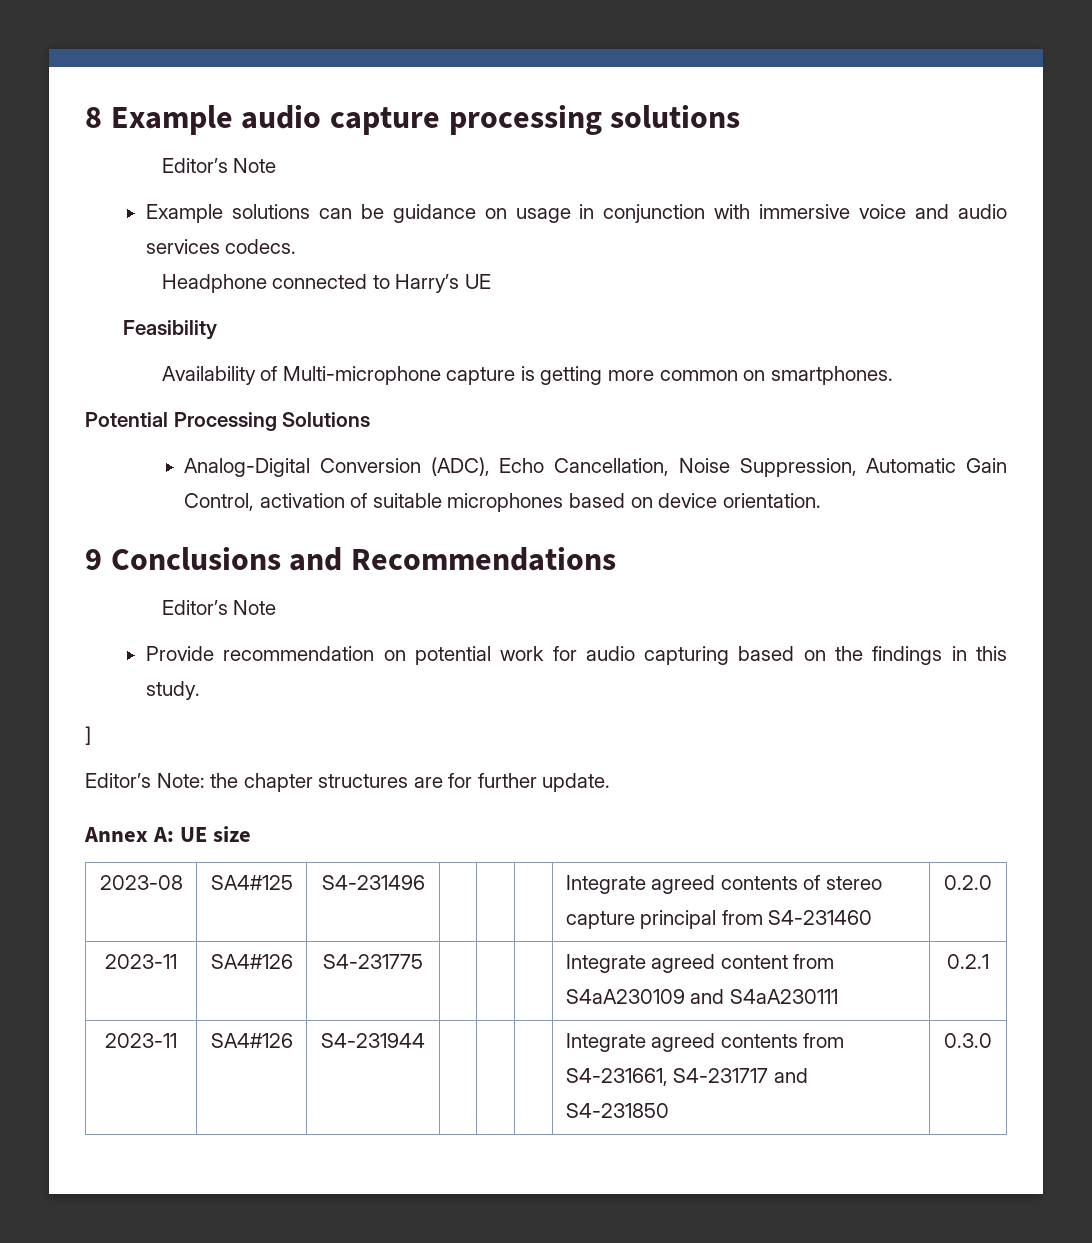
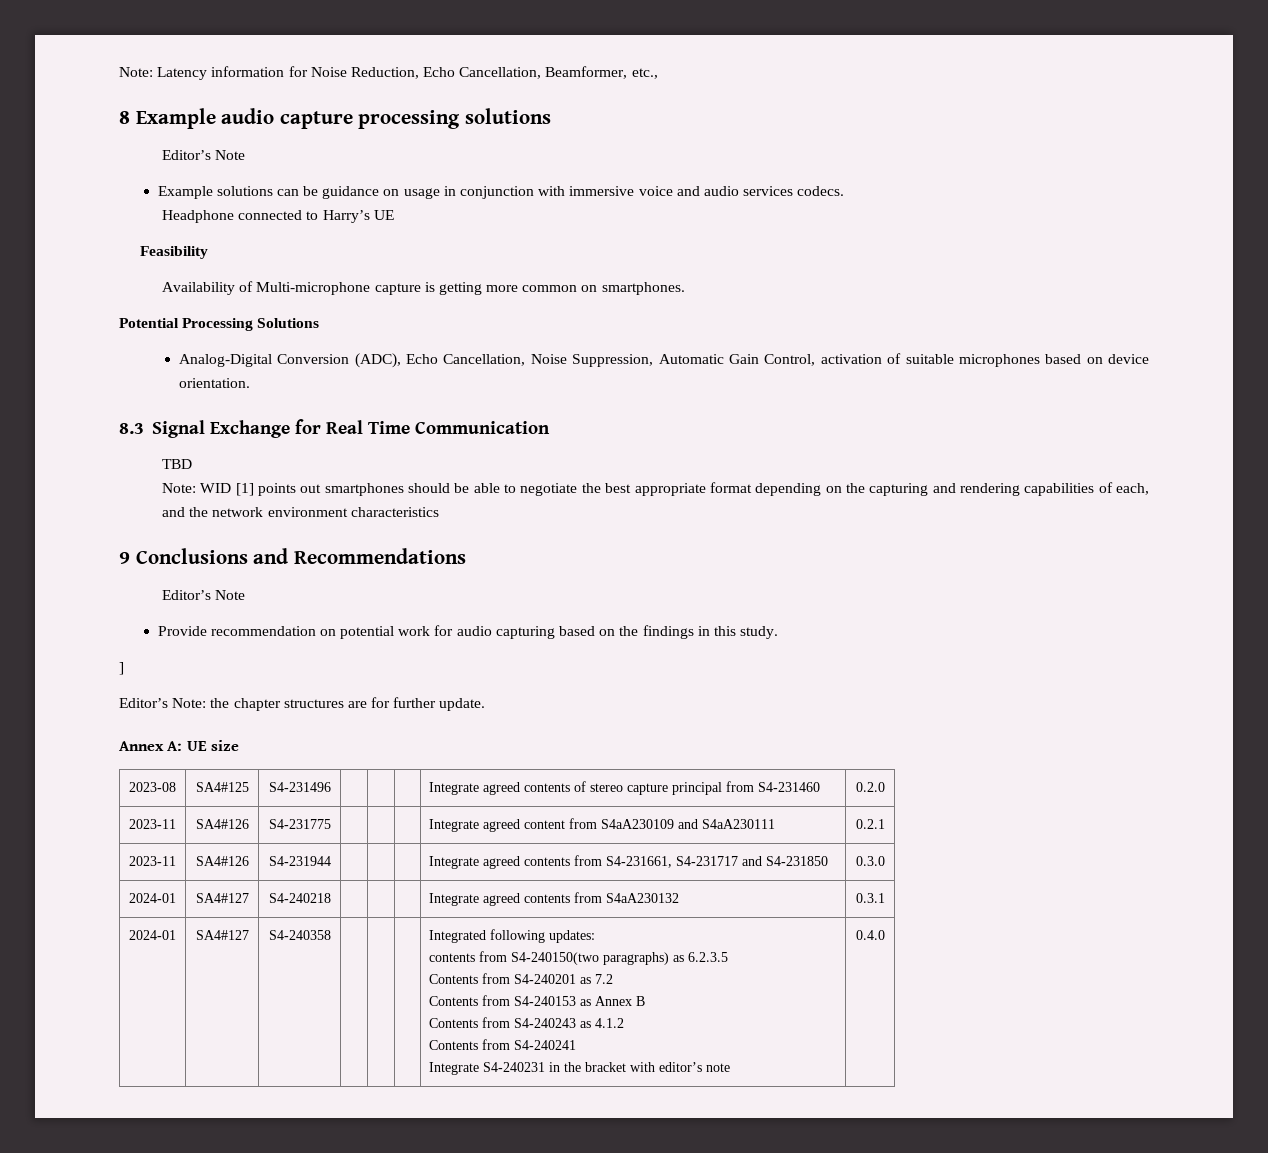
(85, 117) none -> [119,66,658,80] Note: Latency information for Noise Reduction, Echo Cancellation, Beamformer, etc., //
(821, 500) none -> [119,419,551,438] [161,459,192,469] [161,482,1149,496] [161,507,439,517] // 8.3 Signal Exchange for Real Time Communication // TBD // Note: WID [1] points out smartphones should be able to negotiate the best appropriate format depending on the capturing and rendering capabilities of each, and the network environment characteristics
(992, 1040) none -> [129,893,176,903] [195,893,249,903] [268,893,331,903] [429,892,680,906] [855,893,885,903] [129,930,176,940] [195,930,249,940] [268,930,331,940] [429,929,596,943] [429,951,729,965] [429,973,614,984] [429,995,646,1006] [429,1017,625,1028] [429,1039,577,1050] [429,1062,731,1075] [855,930,885,940] // 2024-01 | SA4#127 | S4-240218 | | | | Integrate agreed contents from S4aA230132 | 0.3.1 // 2024-01 | SA4#127 | S4-240358 | | | | Integrated following updates: // contents from S4-240150(two paragraphs) as 6.2.3.5 // Contents from S4-240201 as 7.2 // Contents from S4-240153 as Annex B // Contents from S4-240243 as 4.1.2 // Contents from S4-240241 // Integrate S4-240231 in the bracket with editor’s note | 0.4.0

